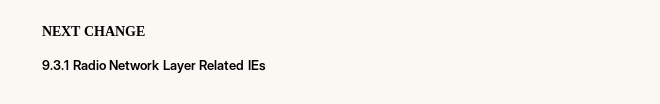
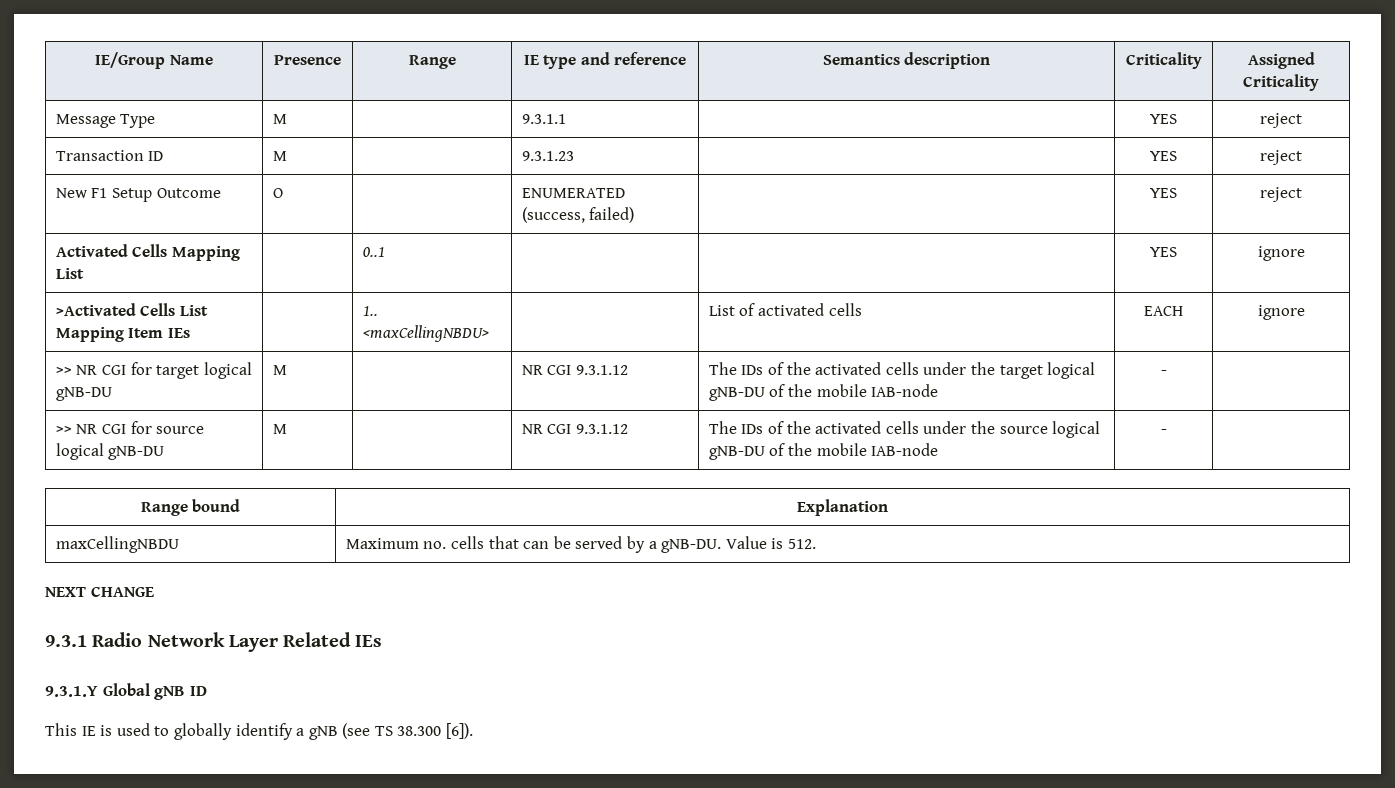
(42, 31) none -> [95,52,213,69] [274,55,341,65] [408,55,456,69] [523,52,687,69] [822,52,991,69] [1125,52,1202,69] [1247,52,1315,69] [1243,74,1319,91] [55,114,156,128] [272,114,287,124] [521,114,566,124] [1150,114,1177,124] [1260,113,1302,128] [55,150,164,161] [272,151,287,161] [521,151,574,161] [1150,151,1177,161] [1260,150,1302,165] [55,188,221,202] [272,188,283,198] [521,188,625,198] [521,207,635,223] [1150,188,1177,198] [1260,187,1302,202] [55,244,240,261] [55,268,84,279] [362,247,385,257] [1150,247,1177,257] [1257,246,1305,261] [55,303,208,316] [55,327,190,342] [362,306,378,316] [362,325,489,342] [708,303,862,316] [1144,306,1183,316] [1257,305,1305,320] [55,362,252,379] [55,387,112,401] [272,365,287,375] [521,365,628,375] [708,362,1096,379] [708,384,939,401] [1160,370,1167,375] [55,421,205,434] [55,443,165,460] [272,424,287,434] [521,424,628,434] [708,421,1101,438] [708,443,939,460] [1160,429,1167,434] [140,499,241,516] [797,499,888,516] [55,536,179,553] [345,536,816,553] IE/Group Name | Presence | Range | IE type and reference | Semantics description | Criticality | Assigned Criticality // Message Type | M | | 9.3.1.1 | | YES | reject // Transaction ID | M | | 9.3.1.23 | | YES | reject // New F1 Setup Outcome | O | | ENUMERATED (success, failed) | | YES | reject // Activated Cells Mapping List | | 0..1 | | | YES | ignore // >Activated Cells List Mapping Item IEs | | 1.. <maxCellingNBDU> | | List of activated cells | EACH | ignore // >> NR CGI for target logical gNB-DU | M | | NR CGI 9.3.1.12 | The IDs of the activated cells under the target logical gNB-DU of the mobile IAB-node | - | // >> NR CGI for source logical gNB-DU | M | | NR CGI 9.3.1.12 | The IDs of the activated cells under the source logical gNB-DU of the mobile IAB-node | - | // Range bound | Explanation // maxCellingNBDU | Maximum no. cells that can be served by a gNB-DU. Value is 512. //
(266, 65) none -> [45,683,207,700] [45,723,474,740] // 9.3.1.Y Global gNB ID // This IE is used to globally identify a gNB (see TS 38.300 [6]).

